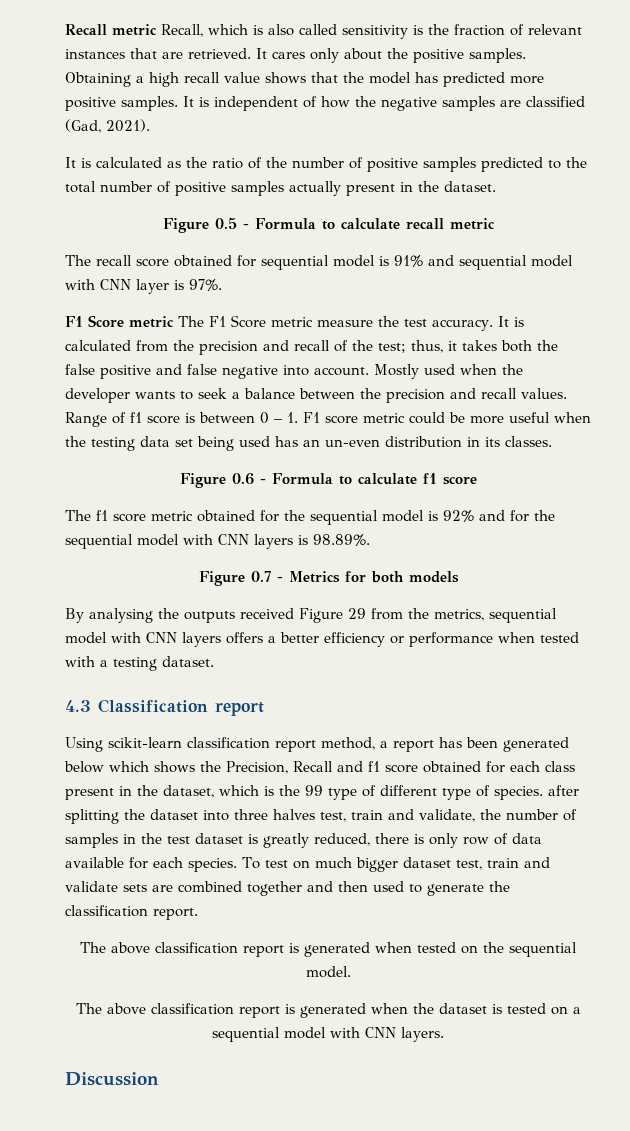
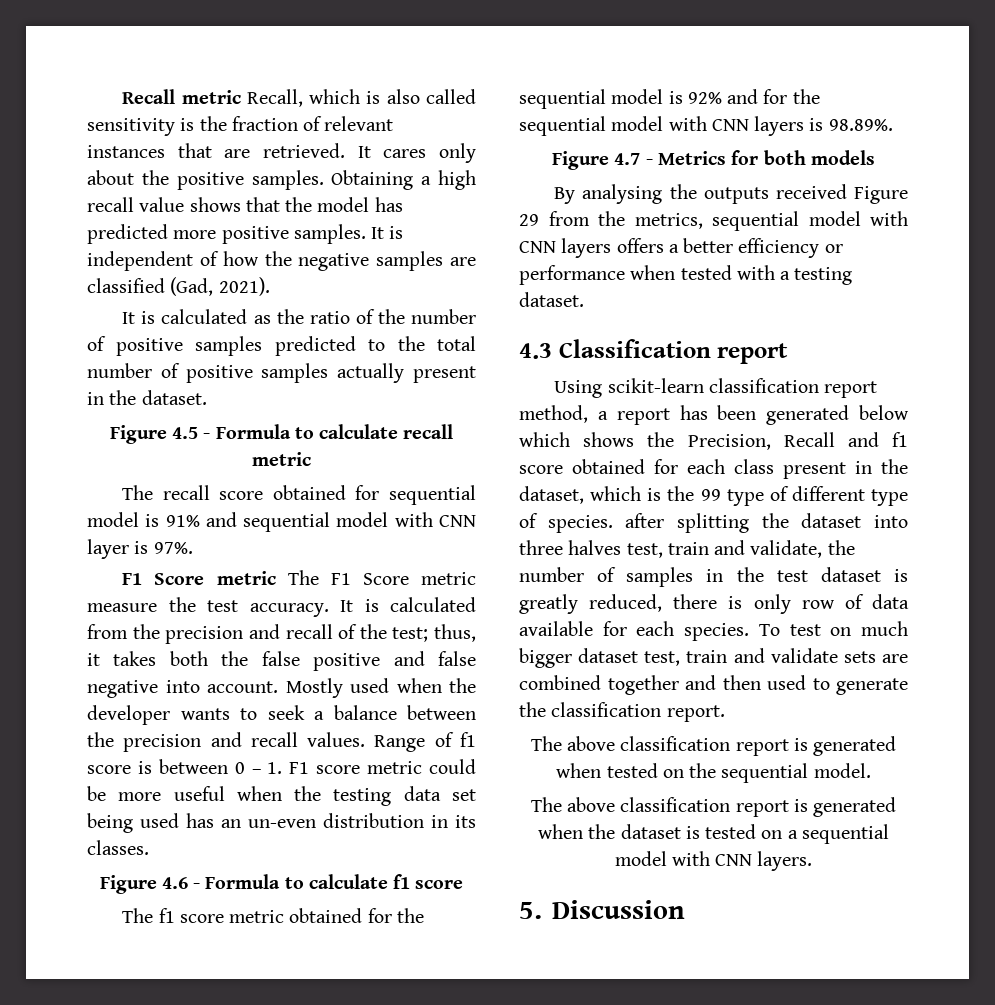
[214,217,237,229] 0.5 -> [171,427,198,439] 4.5
[231,473,254,485] 0.6 -> [161,877,188,889] 4.6
[250,571,271,582] 0.7 -> [614,153,641,165] 4.7
(444, 1034) none -> [519,902,542,919] 5.

